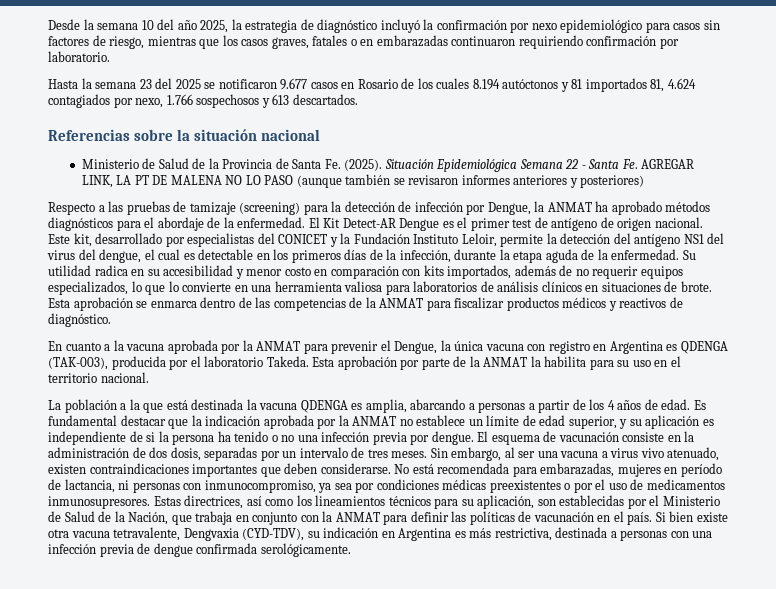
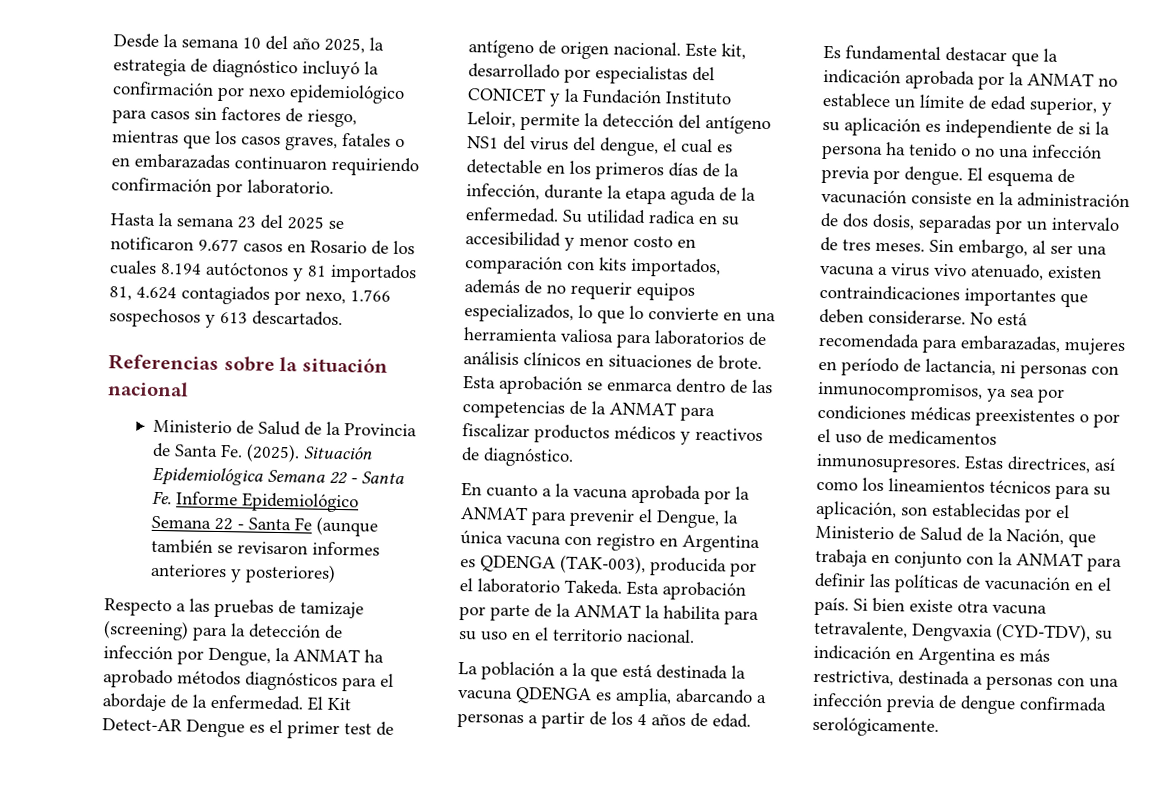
[641,159,695,169] [81,175,294,188] AGREGAR LINK, LA PT DE MALENA NO LO PASO -> [175,491,359,513] [150,515,312,531] Informe Epidemiológico Semana 22 - Santa Fe
[204,480,316,493] inmunocompromiso, -> [817,381,983,402] inmunocompromisos,

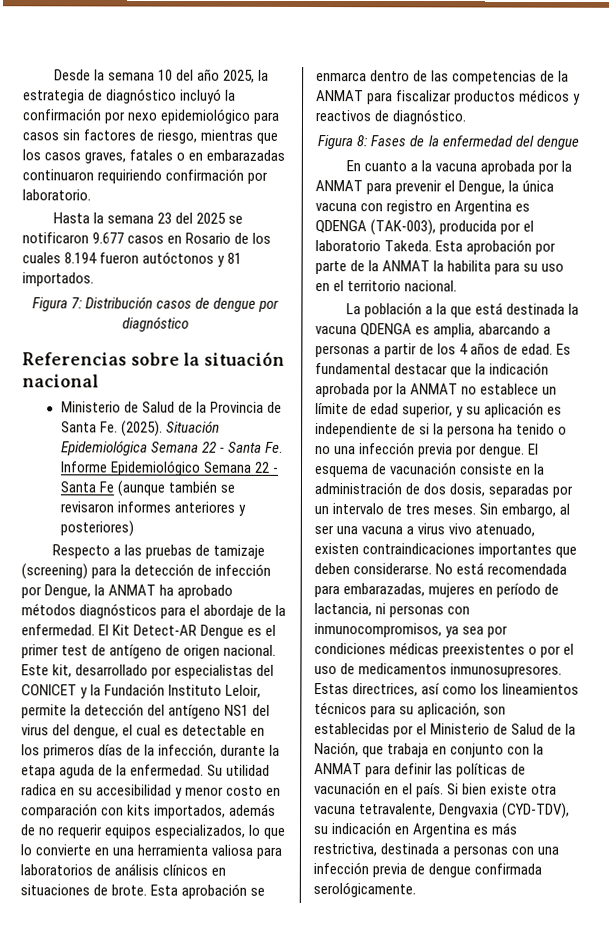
(202, 269) none -> [99,252,140,264] fueron
[330,263,417,284] [109,285,391,306] [109,308,343,328] importados 81, 4.624 contagiados por nexo, 1.766 sospechosos y 613 descartados. -> [22,272,94,287] [31,296,280,312] [121,316,189,332] importados. // Figura 7: Distribución casos de dengue por diagnóstico
(574, 457) none -> [317,135,579,150] // Figura 8: Fases de la enfermedad del dengue

